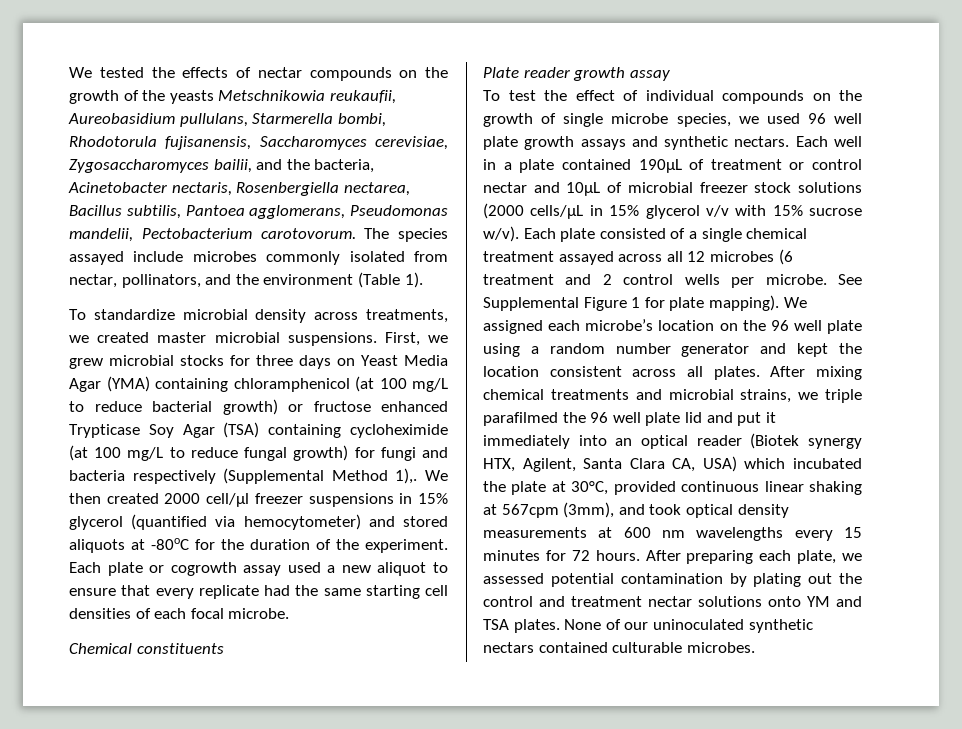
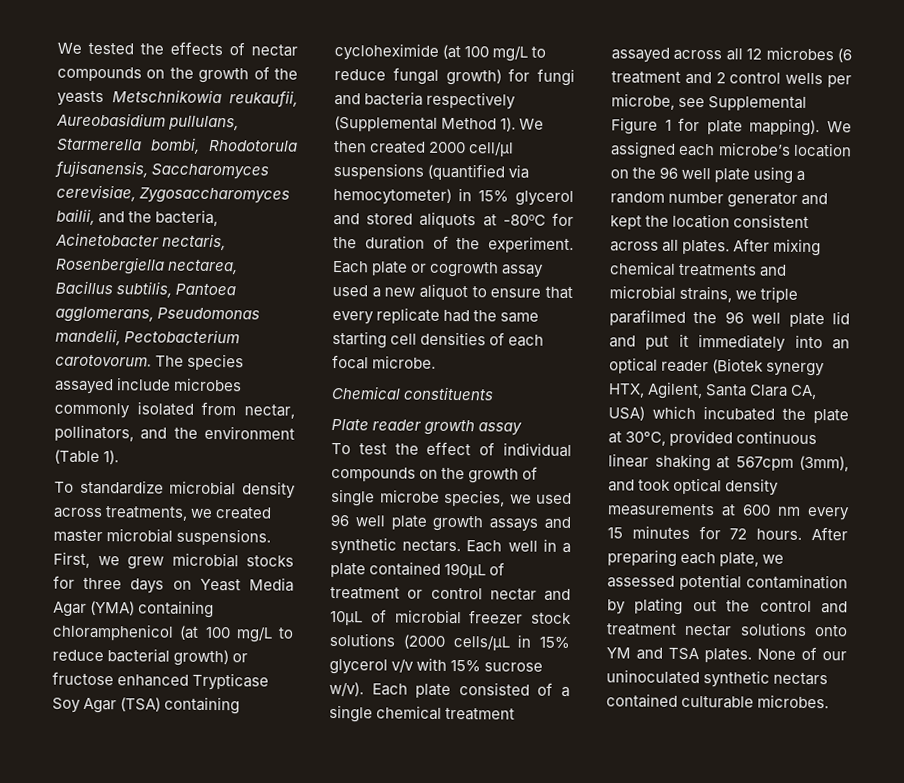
[395,468,418,484] 1),. -> [500,117,517,132] 1).
[254,493,449,507] [69,514,361,530] freezer suspensions in 15% glycerol (quantified via hemocytometer) -> [333,163,530,181] [333,188,574,207] suspensions (quantified via hemocytometer) in 15% glycerol
[765,274,862,285] microbe. See -> [611,93,706,110] microbe, see
[696,527,784,541] wavelengths -> (801, 511) none

